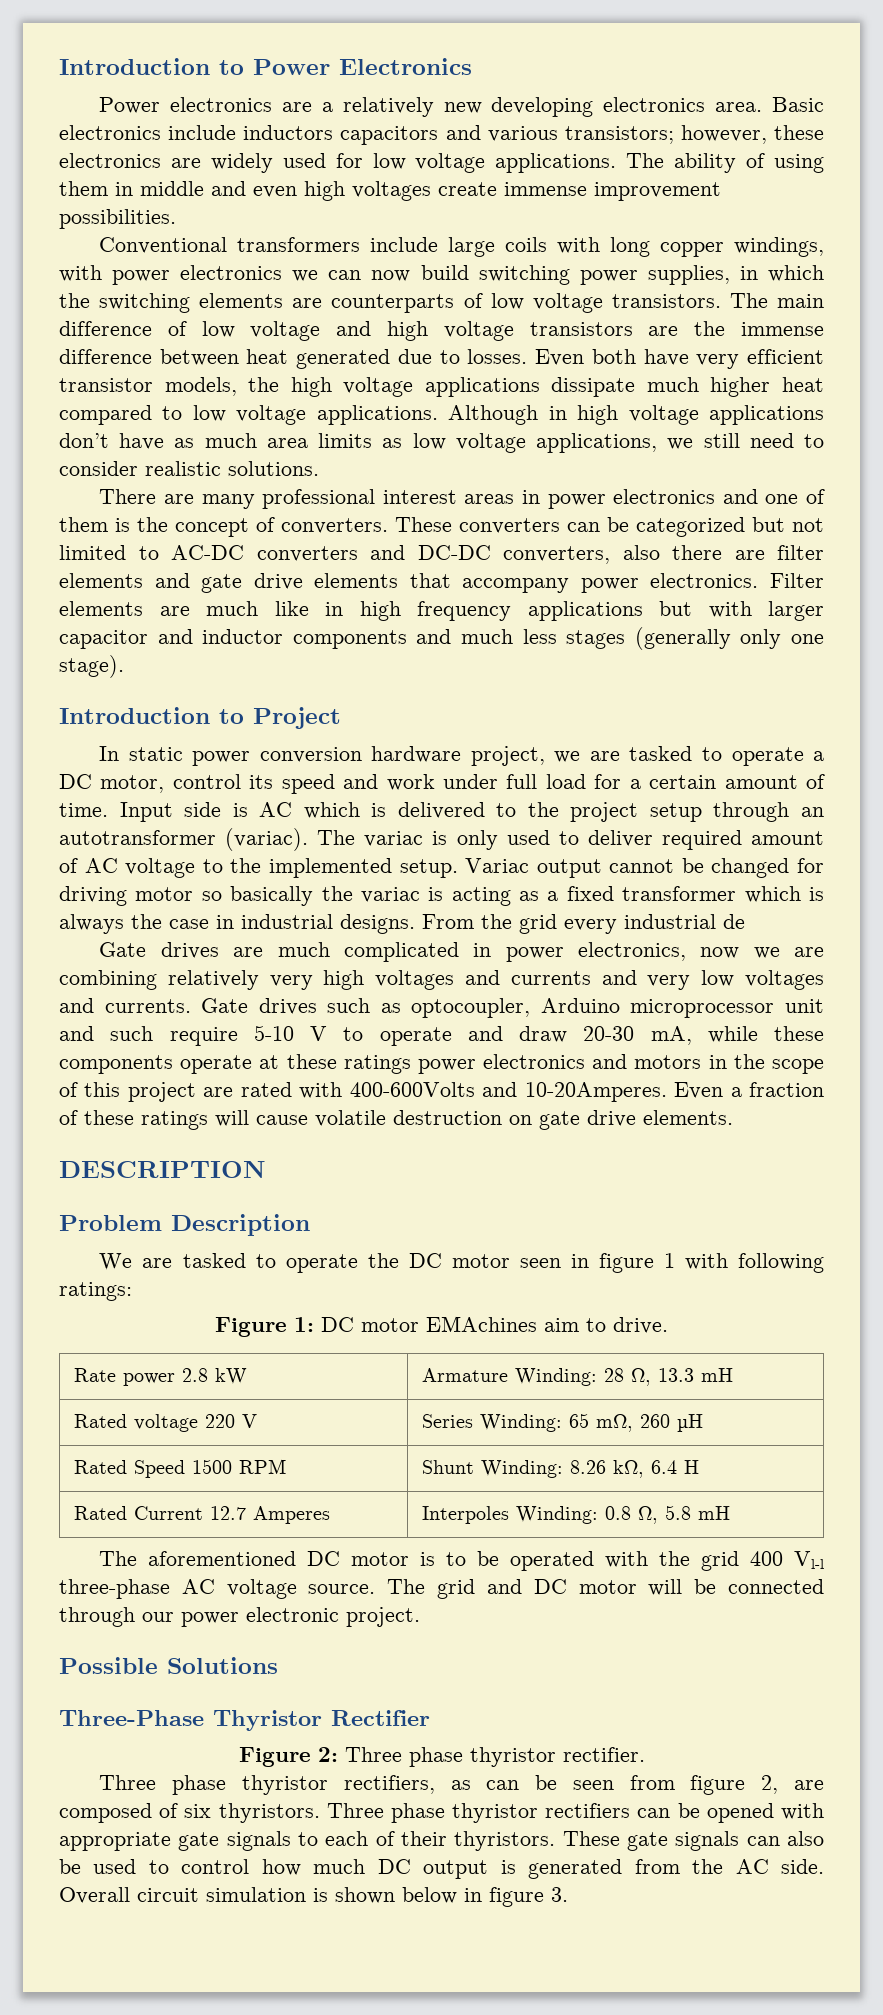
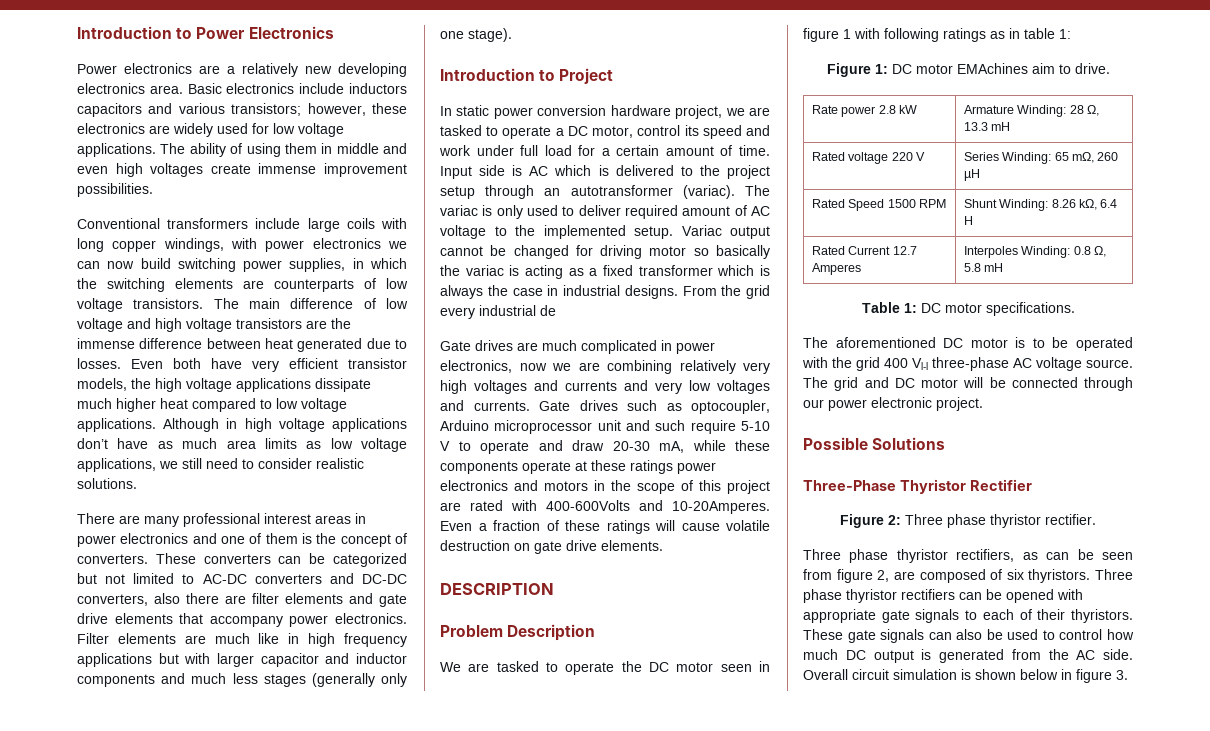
[59,1282,132,1301] ratings: -> [943,28,1071,42] ratings as in table 1:
(730, 1513) none -> [861,302,1075,316] // Table 1: DC motor specifications.

